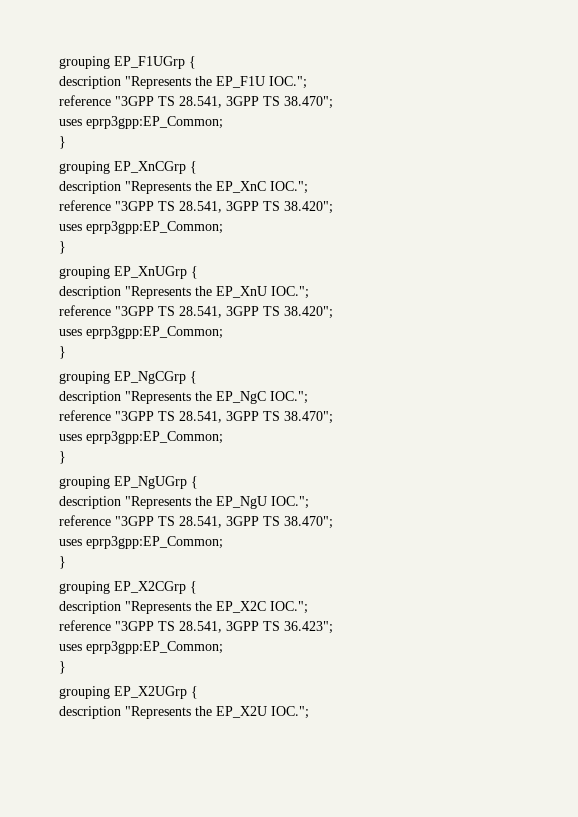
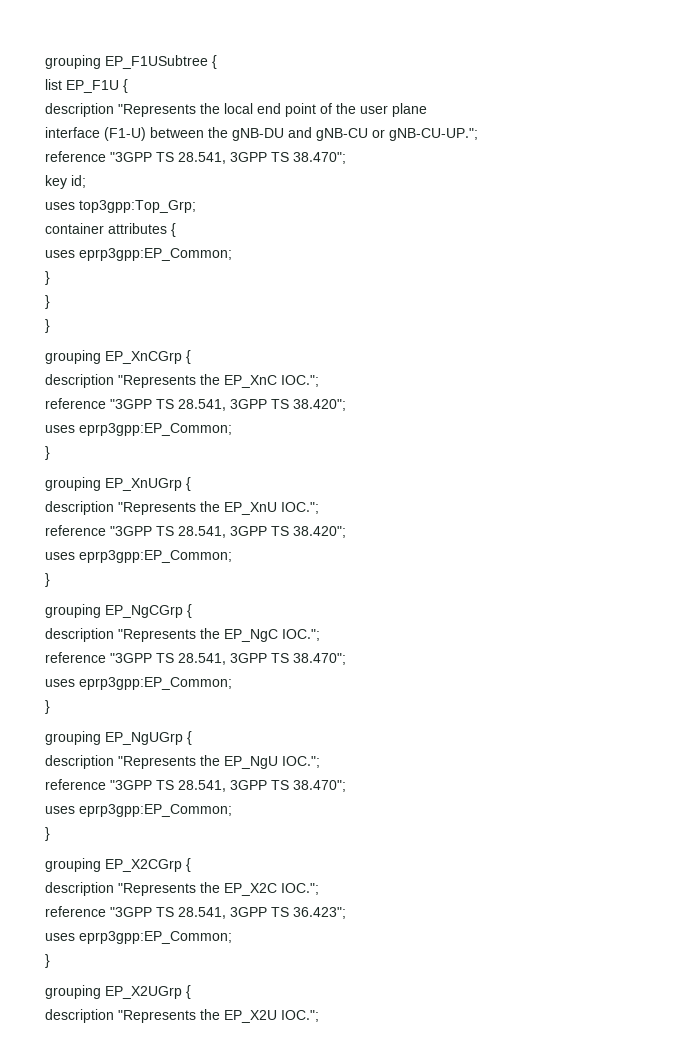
[59,56,196,69] [59,76,307,89] [59,95,333,109] [59,116,223,129] [59,136,66,149] grouping EP_F1UGrp { // description "Represents the EP_F1U IOC."; // reference "3GPP TS 28.541, 3GPP TS 38.470"; // uses eprp3gpp:EP_Common; // } -> [45,55,217,69] [45,79,128,93] [45,103,427,117] [45,127,478,141] [45,151,346,164] [45,175,86,189] [45,200,196,213] [45,223,176,237] [45,248,232,261] [45,271,50,285] [45,295,50,309] [45,319,50,333] grouping EP_F1USubtree { // list EP_F1U { // description "Represents the local end point of the user plane // interface (F1-U) between the gNB-DU and gNB-CU or gNB-CU-UP."; // reference "3GPP TS 28.541, 3GPP TS 38.470"; // key id; // uses top3gpp:Top_Grp; // container attributes { // uses eprp3gpp:EP_Common; // } // } // }

